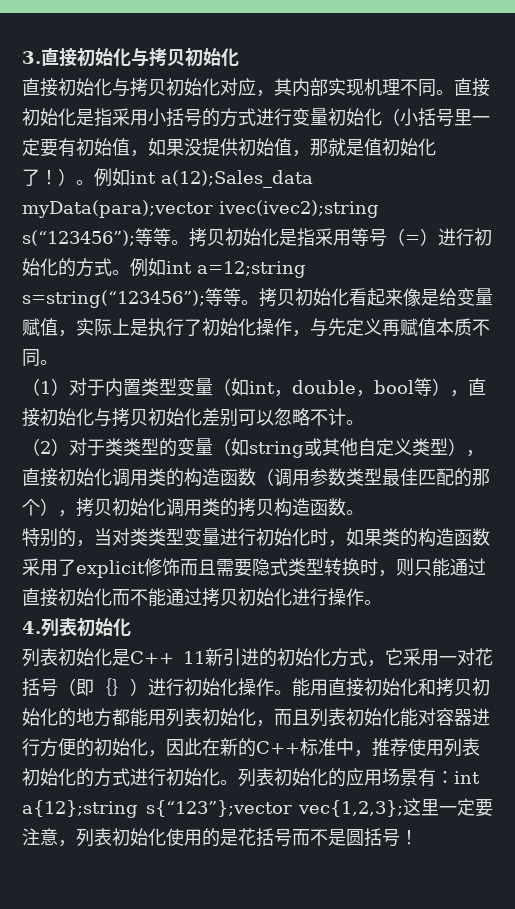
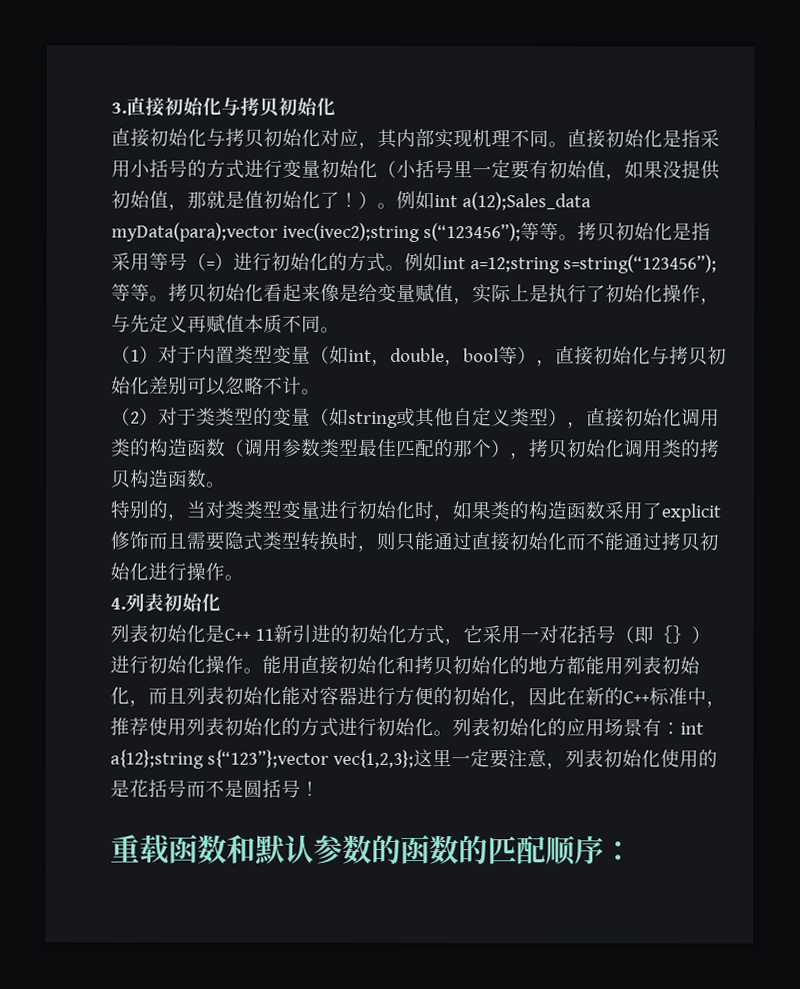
(418, 837) none -> [110,834,633,866] // 重载函数和默认参数的函数的匹配顺序：

